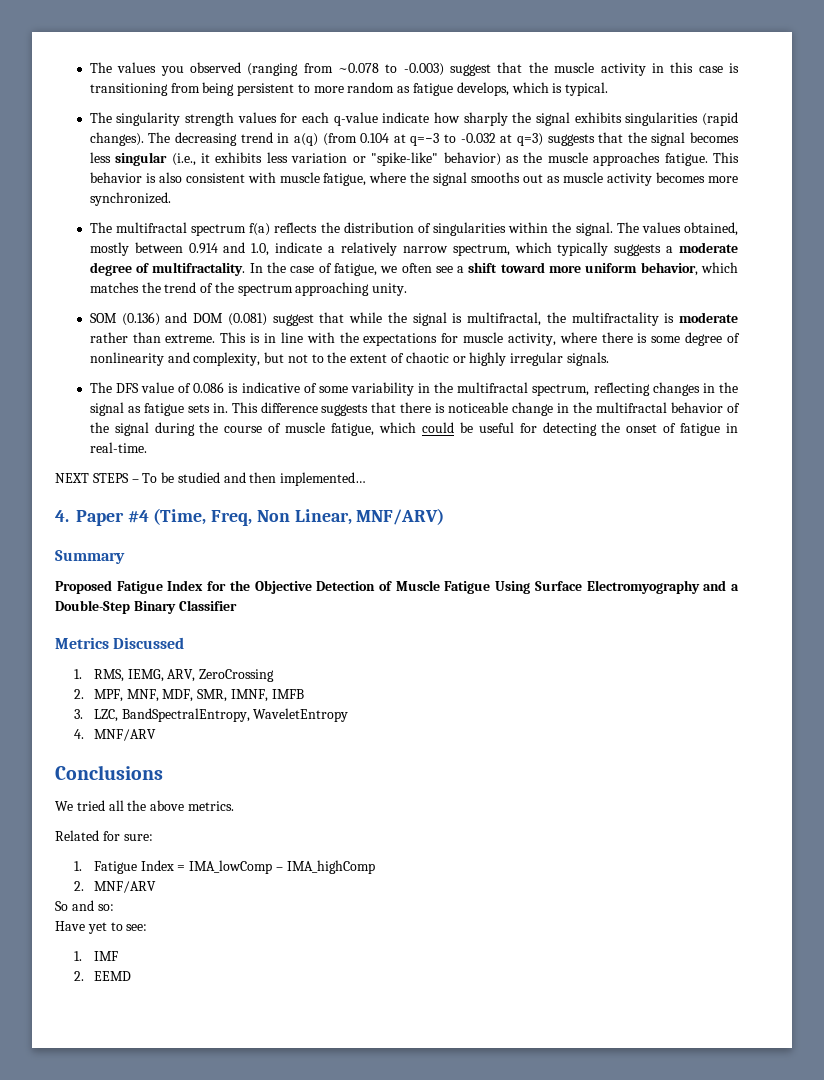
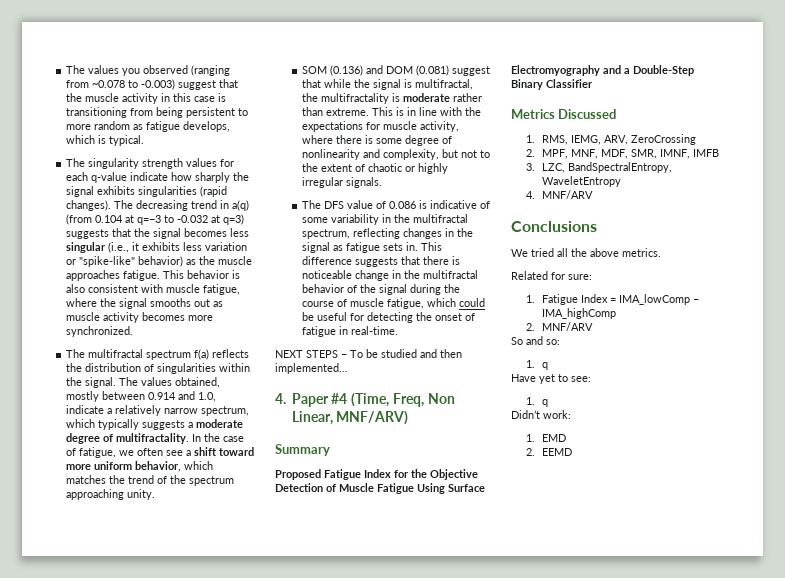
(114, 907) none -> [526,360,548,370] // 1. q
[93,951,118,961] IMF -> [541,399,548,407] [511,410,571,419] [526,434,566,442] q // Didn’t work: // 1. EMD

